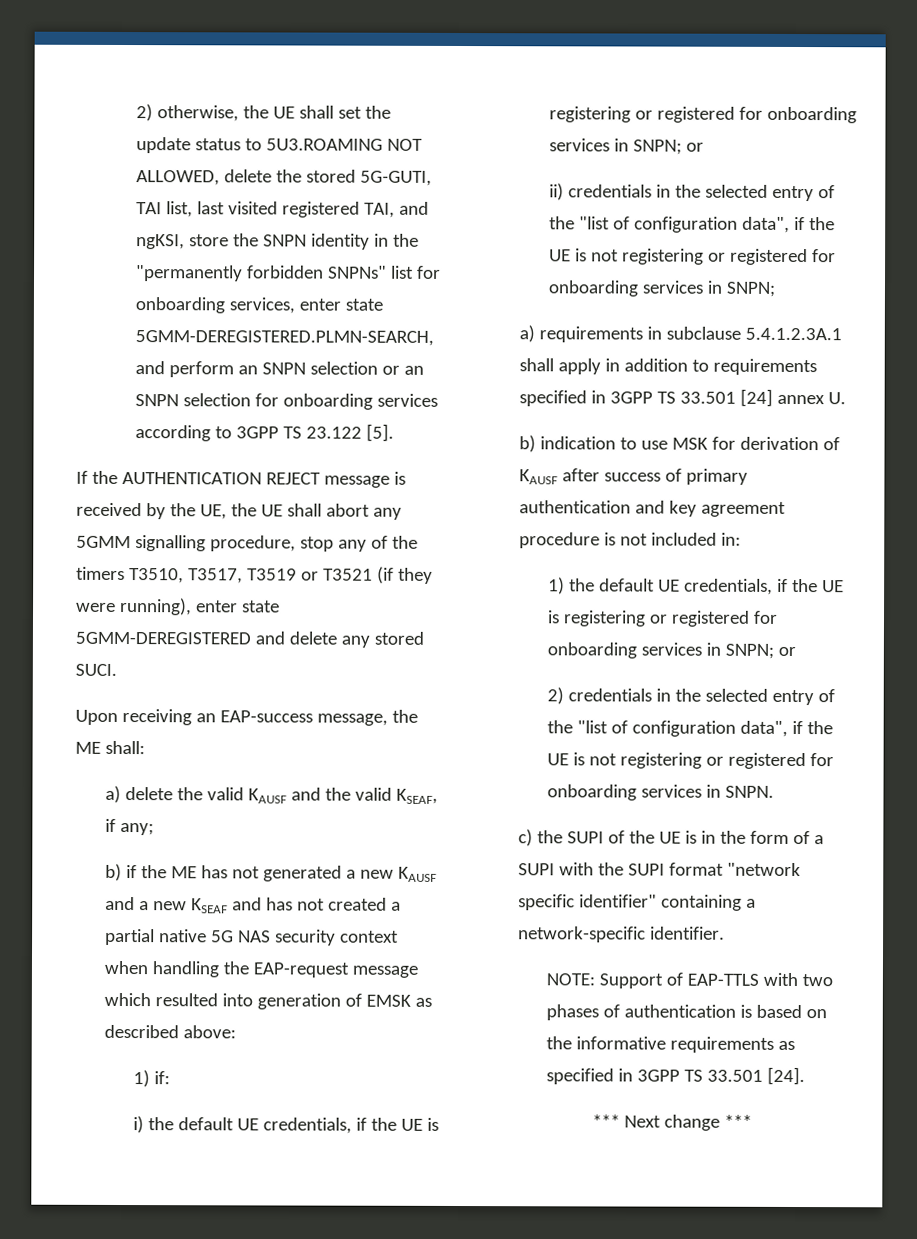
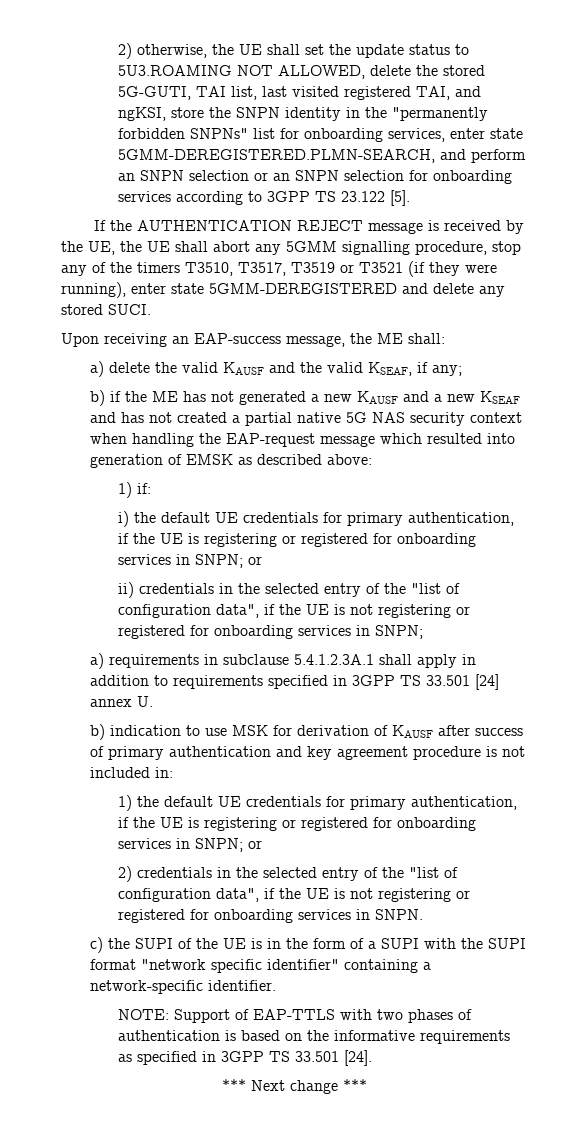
[263,1117,353,1134] credentials, -> [243,512,515,526] credentials for primary authentication,
[684,578,774,595] credentials, -> [246,796,518,810] credentials for primary authentication,

